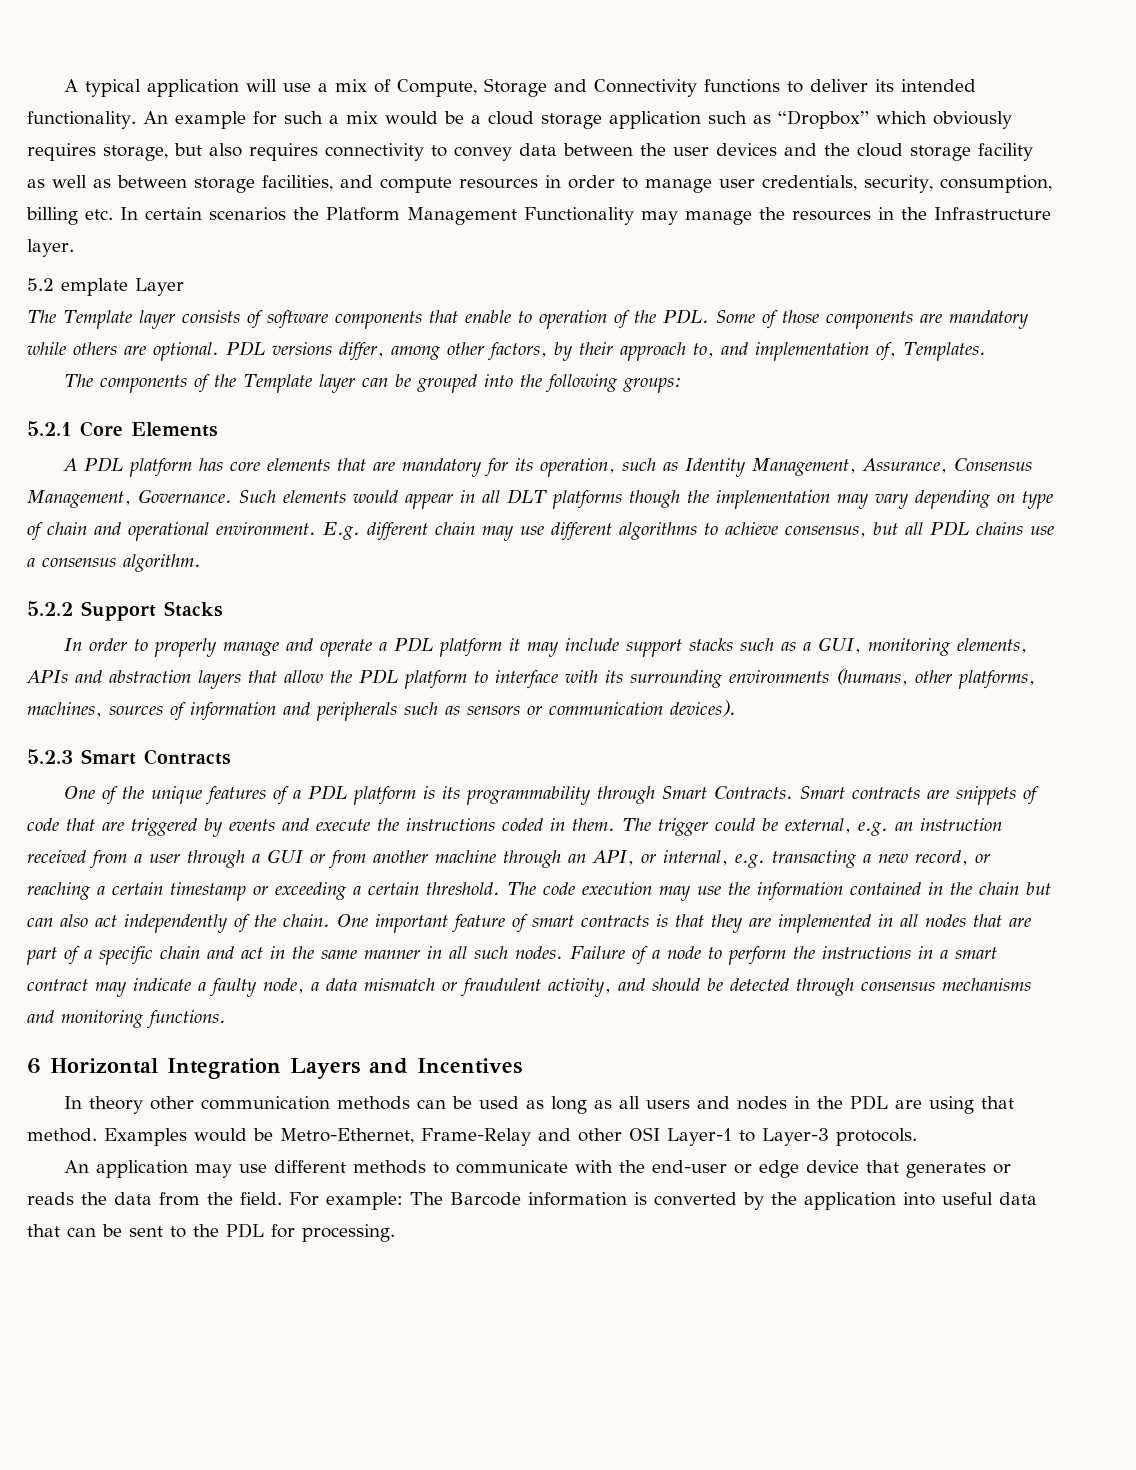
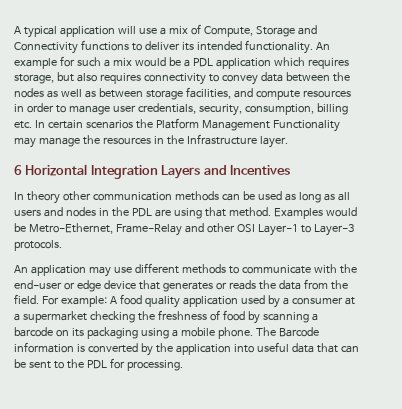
[487,110,1012,129] cloud storage application such as “Dropbox” which obviously -> [192,57,305,69] PDL application which
[673,143,1033,161] user devices and the cloud storage facility -> [14,88,44,98] nodes
[27,278,184,296] [27,309,1029,329] [27,341,986,361] [63,374,682,393] [27,421,218,437] [62,457,1032,477] [27,489,1053,509] [27,521,1054,541] [27,554,201,572] [27,601,223,621] [63,637,1027,657] [26,668,1035,689] [27,700,736,721] [27,749,231,765] [63,785,1039,805] [27,818,1002,837] [27,849,991,869] [27,882,1051,901] [27,914,1031,933] [26,946,997,965] [27,978,1031,997] [27,1010,226,1029] // 5.2 emplate Layer // The Template layer consists of software components that enable to operation of the PDL. Some of those components are mandatory while others are optional. PDL versions differ, among other factors, by their approach to, and implementation of, Templates. // The components of the Template layer can be grouped into the following groups: // 5.2.1 Core Elements // A PDL platform has core elements that are mandatory for its operation, such as Identity Management, Assurance, Consensus Management, Governance. Such elements would appear in all DLT platforms though the implementation may vary depending on type of chain and operational environment. E.g. different chain may use different algorithms to achieve consensus, but all PDL chains use a consensus algorithm. // 5.2.2 Support Stacks // In order to properly manage and operate a PDL platform it may include support stacks such as a GUI, monitoring elements, APIs and abstraction layers that allow the PDL platform to interface with its surrounding environments (humans, other platforms, machines, sources of information and peripherals such as sensors or communication devices). // 5.2.3 Smart Contracts // One of the unique features of a PDL platform is its programmability through Smart Contracts. Smart contracts are snippets of code that are triggered by events and execute the instructions coded in them. The trigger could be external, e.g. an instruction received from a user through a GUI or from another machine through an API, or internal, e.g. transacting a new record, or reaching a certain timestamp or exceeding a certain threshold. The code execution may use the information contained in the chain but can also act independently of the chain. One important feature of smart contracts is that they are implemented in all nodes that are part of a specific chain and act in the same manner in all such nodes. Failure of a node to perform the instructions in a smart contract may indicate a faulty node, a data mismatch or fraudulent activity, and should be detected through consensus mechanisms and monitoring functions. -> (288, 142) none
(403, 1201) none -> [109,294,355,308] [14,310,318,324] [14,327,253,339] A food quality application used by a consumer at a supermarket checking the freshness of food by scanning a barcode on its packaging using a mobile phone.

